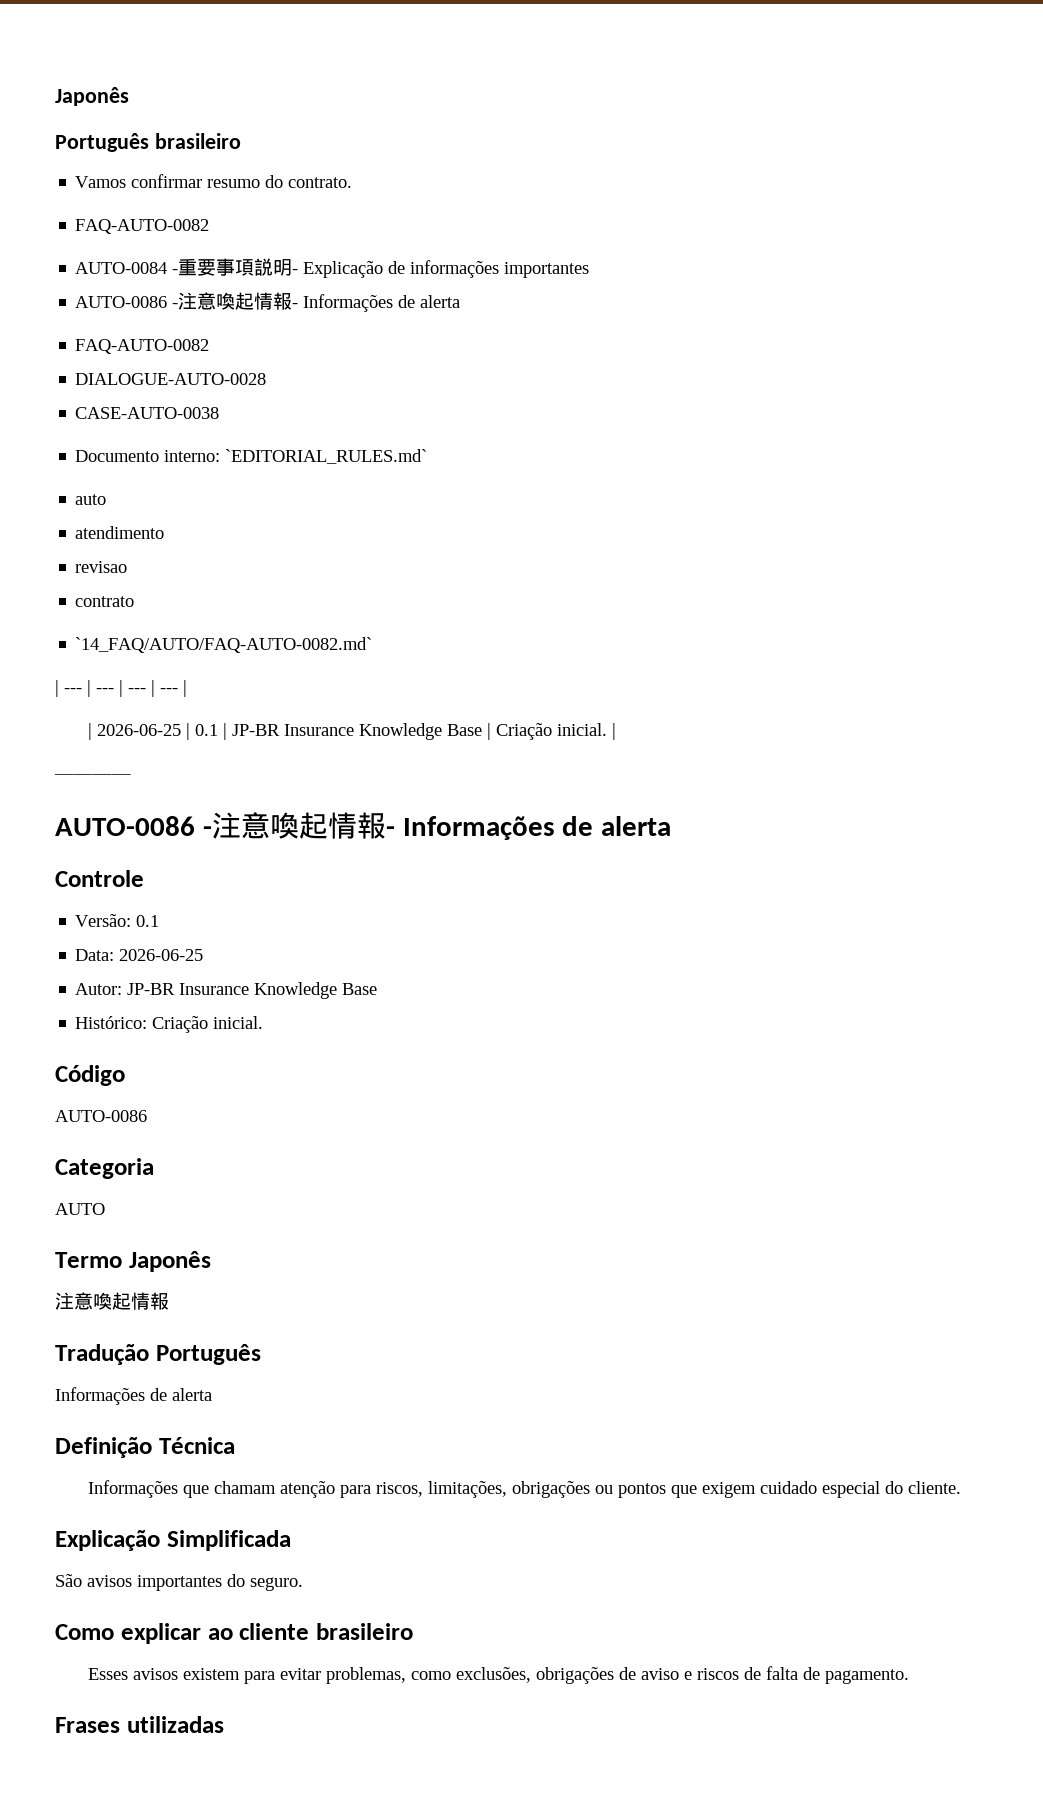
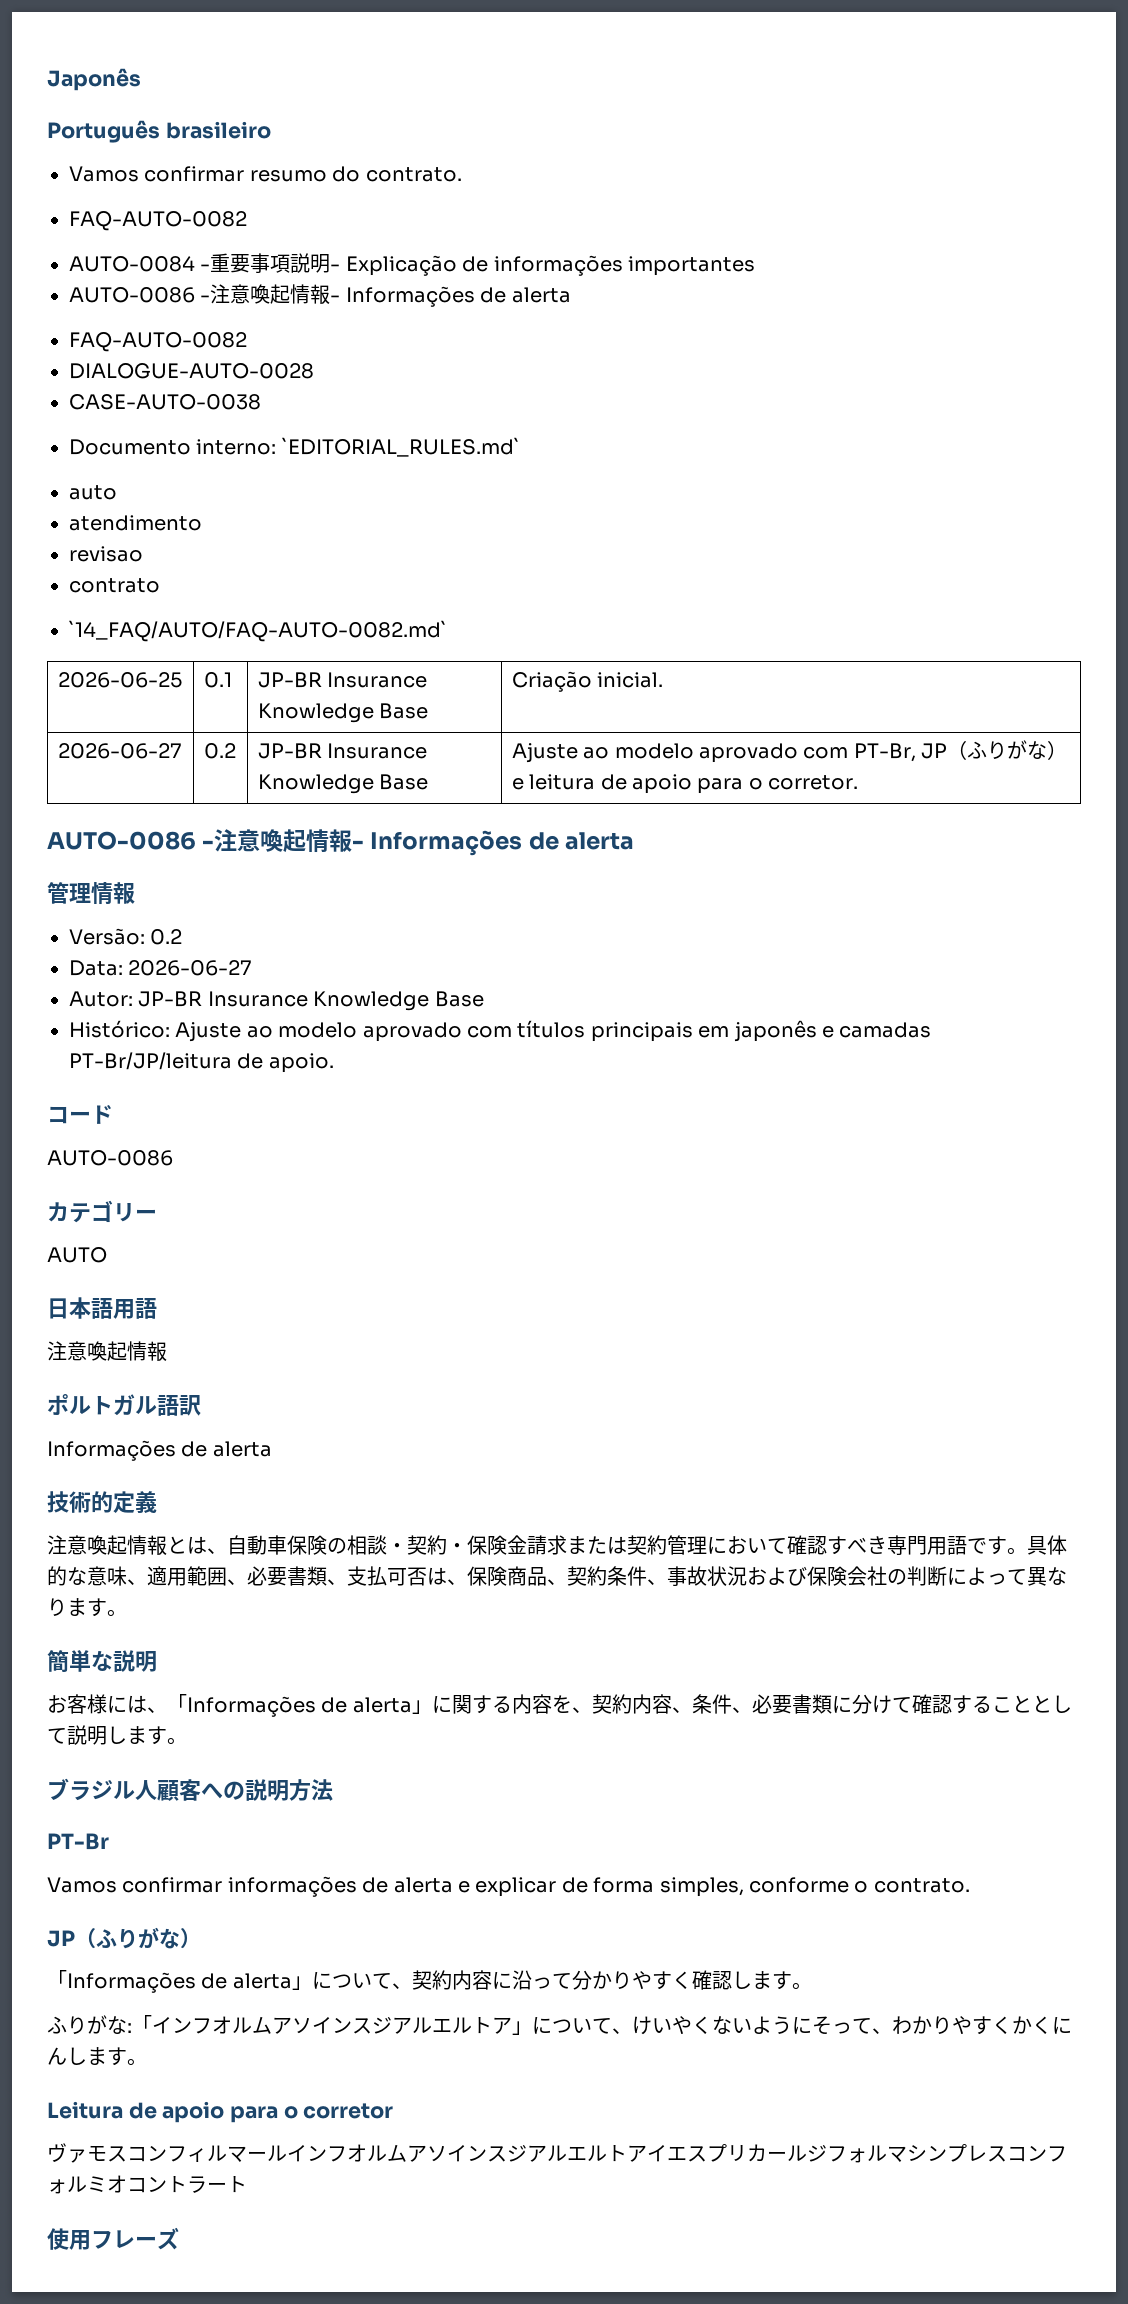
[55,680,187,697] [87,723,616,740] [54,774,131,779] [55,812,672,840] [55,870,144,887] // | --- | --- | --- | --- | // | 2026-06-25 | 0.1 | JP-BR Insurance Knowledge Base | Criação inicial. | // ———— // AUTO-0086 -注意喚起情報- Informações de alerta // Controle -> [57,672,182,688] [203,672,232,688] [257,672,428,688] [257,703,429,723] [511,671,664,692] [57,743,181,759] [203,743,236,759] [257,743,428,759] [257,774,429,794] [511,740,1068,763] [511,774,859,794] [47,829,634,856] [47,882,135,905] // 2026-06-25 | 0.1 | JP-BR Insurance Knowledge Base | Criação inicial. // 2026-06-27 | 0.2 | JP-BR Insurance Knowledge Base | Ajuste ao modelo aprovado com PT-Br, JP（ふりがな）e leitura de apoio para o corretor. // AUTO-0086 -注意喚起情報- Informações de alerta // 管理情報
[136,915,160,927] 0.1 -> [150,929,183,945] 0.2
[119,949,204,961] 2026-06-25 -> [128,960,252,976] 2026-06-27
[152,1016,264,1033] [55,1065,125,1086] Criação inicial. // Código -> [175,1020,932,1042] [69,1052,334,1073] [47,1105,113,1124] Ajuste ao modelo aprovado com títulos principais em japonês e camadas PT-Br/JP/leitura de apoio. // コード
[55,1158,154,1179] Categoria -> [47,1200,157,1223] カテゴリー
[55,1251,211,1272] Termo Japonês -> [47,1297,157,1319] 日本語用語
[55,1344,261,1365] [55,1387,212,1405] [55,1437,235,1458] [87,1480,961,1498] [55,1530,291,1551] [55,1574,303,1591] [55,1623,413,1644] [87,1666,909,1684] [55,1716,224,1733] Tradução Português // Informações de alerta // Definição Técnica // Informações que chamam atenção para riscos, limitações, obrigações ou pontos que exigem cuidado especial do cliente. // Explicação Simplificada // São avisos importantes do seguro. // Como explicar ao cliente brasileiro // Esses avisos existem para evitar problemas, como exclusões, obrigações de aviso e riscos de falta de pagamento. // Frases utilizadas -> [47,1394,201,1416] [47,1440,272,1461] [47,1491,157,1513] [47,1535,1067,1556] [47,1566,1067,1586] [47,1598,127,1617] [47,1650,157,1673] [47,1694,1072,1717] [47,1725,187,1745] [47,1778,333,1801] [47,1833,109,1850] [47,1876,970,1897] [47,1927,201,1949] [47,1970,812,1993] [47,2015,1072,2035] [47,2047,147,2066] [47,2101,394,2123] [47,2143,1067,2163] [47,2175,247,2194] [47,2227,179,2250] ポルトガル語訳 // Informações de alerta // 技術的定義 // 注意喚起情報とは、自動車保険の相談・契約・保険金請求または契約管理において確認すべき専門用語です。具体的な意味、適用範囲、必要書類、支払可否は、保険商品、契約条件、事故状況および保険会社の判断によって異なります。 // 簡単な説明 // お客様には、「Informações de alerta」に関する内容を、契約内容、条件、必要書類に分けて確認することとして説明します。 // ブラジル人顧客への説明方法 // PT-Br // Vamos confirmar informações de alerta e explicar de forma simples, conforme o contrato. // JP（ふりがな） // 「Informações de alerta」について、契約内容に沿って分かりやすく確認します。 // ふりがな:「インフオルムアソインスジアルエルトア」について、けいやくないようにそって、わかりやすくかくにんします。 // Leitura de apoio para o corretor // ヴァモスコンフィルマールインフオルムアソインスジアルエルトアイエスプリカールジフォルマシンプレスコンフォルミオコントラート // 使用フレーズ

